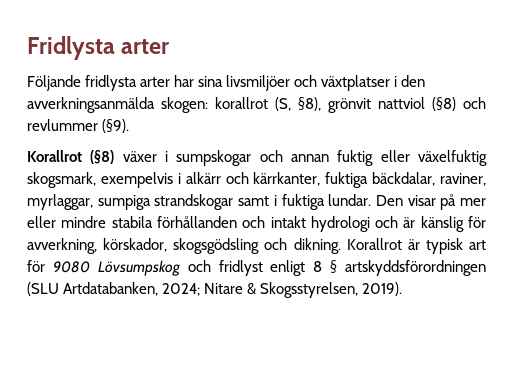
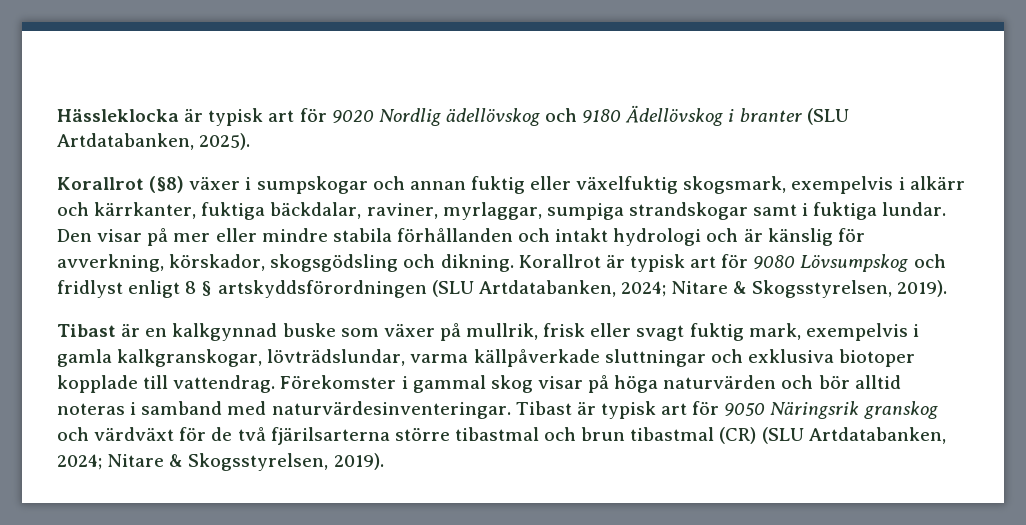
[27,36,171,60] [27,75,426,91] [27,97,486,113] [27,119,130,133] Fridlysta arter // Följande fridlysta arter har sina livsmiljöer och växtplatser i den avverkningsanmälda skogen: korallrot (S, §8), grönvit nattviol (§8) och revlummer (§9). -> [57,105,849,126] [57,133,251,150] Hässleklocka är typisk art för 9020 Nordlig ädellövskog och 9180 Ädellövskog i branter (SLU Artdatabanken, 2025).
(403, 289) none -> [57,323,919,341] [57,349,916,367] [57,375,901,393] [57,401,938,419] [57,427,946,445] [57,453,384,471] // Tibast är en kalkgynnad buske som växer på mullrik, frisk eller svagt fuktig mark, exempelvis i gamla kalkgranskogar, lövträdslundar, varma källpåverkade sluttningar och exklusiva biotoper kopplade till vattendrag. Förekomster i gammal skog visar på höga naturvärden och bör alltid noteras i samband med naturvärdesinventeringar. Tibast är typisk art för 9050 Näringsrik granskog och värdväxt för de två fjärilsarterna större tibastmal och brun tibastmal (CR) (SLU Artdatabanken, 2024; Nitare & Skogsstyrelsen, 2019).

